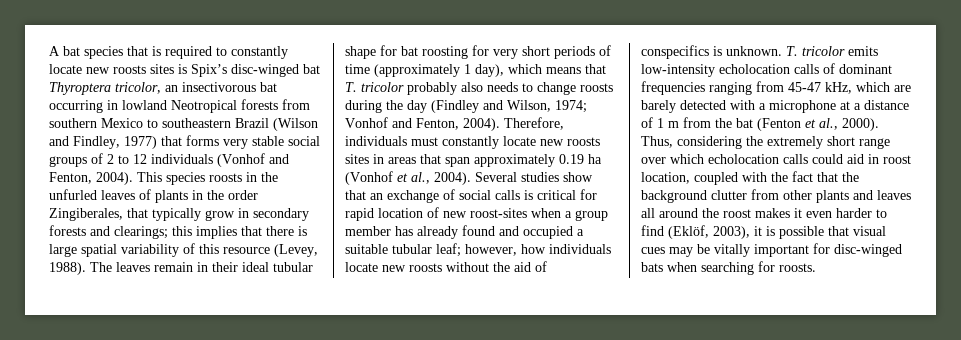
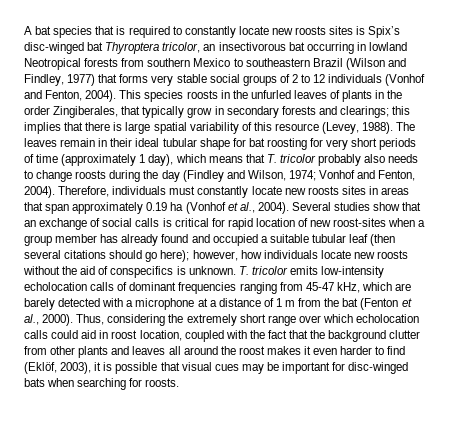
[436,243,461,257] leaf; -> [349,234,396,246] [24,250,190,262] leaf (then several citations should go here);
[714,244,750,257] vitally -> (279, 366) none

